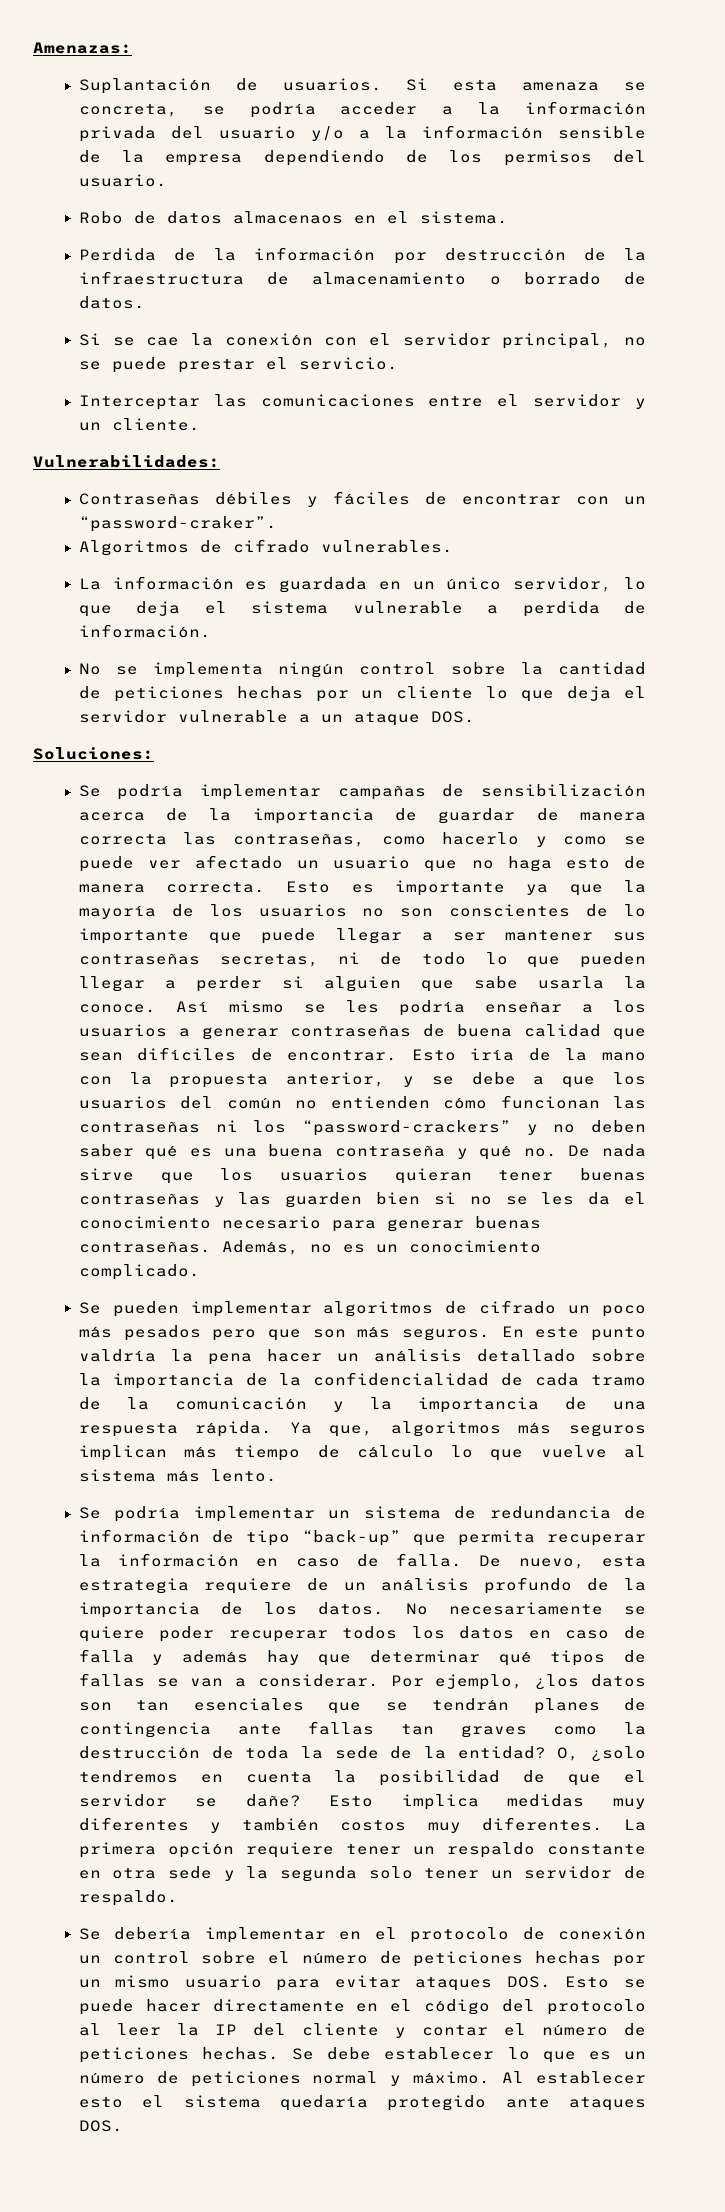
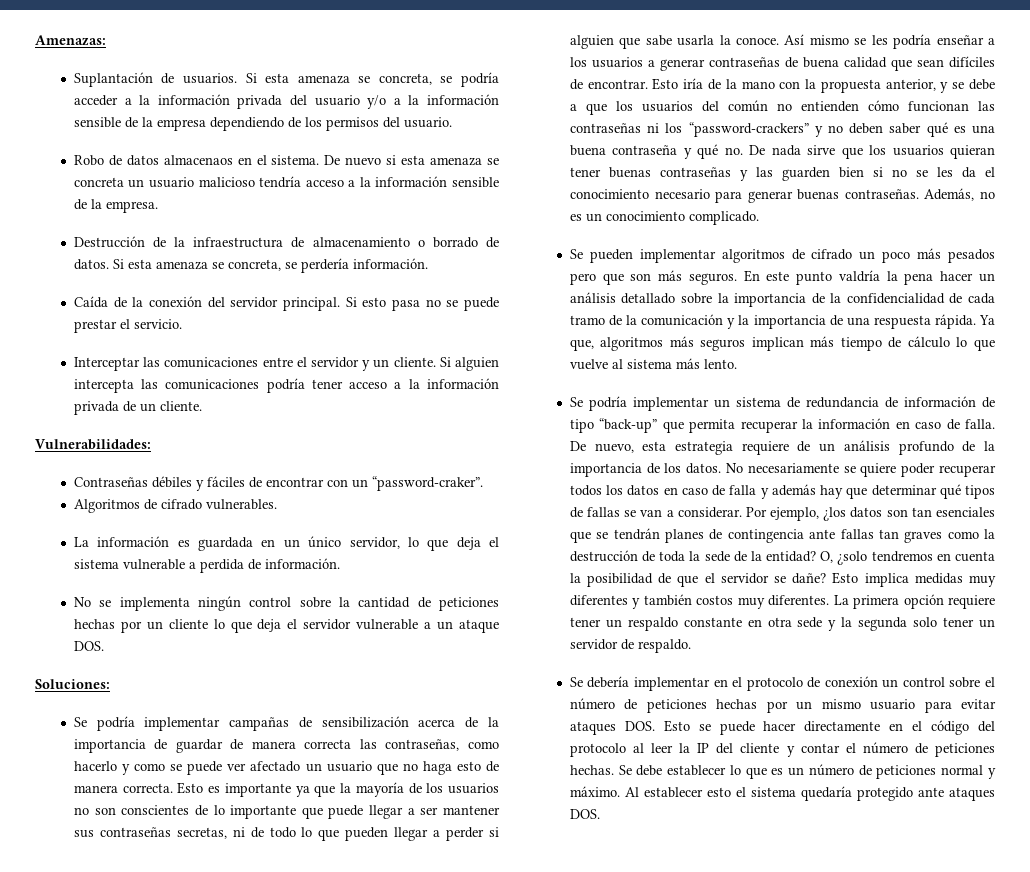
[78,247,566,264] // Perdida de la información por destrucción -> [324,155,499,166] [73,176,499,188] [73,199,158,213] [73,236,145,248] De nuevo si esta amenaza se concreta un usuario malicioso tendría acceso a la información sensible de la empresa. // Destrucción
[78,333,613,349] // Si se cae la conexión con el servidor principal, -> [112,258,428,273] [73,296,420,311] Si esta amenaza se concreta, se perdería información. // Caída de la conexión del servidor principal. Si esto pasa
(200, 424) none -> [439,357,499,371] [73,378,499,393] [73,401,202,415] Si alguien intercepta las comunicaciones podría tener acceso a la información privada de un cliente.

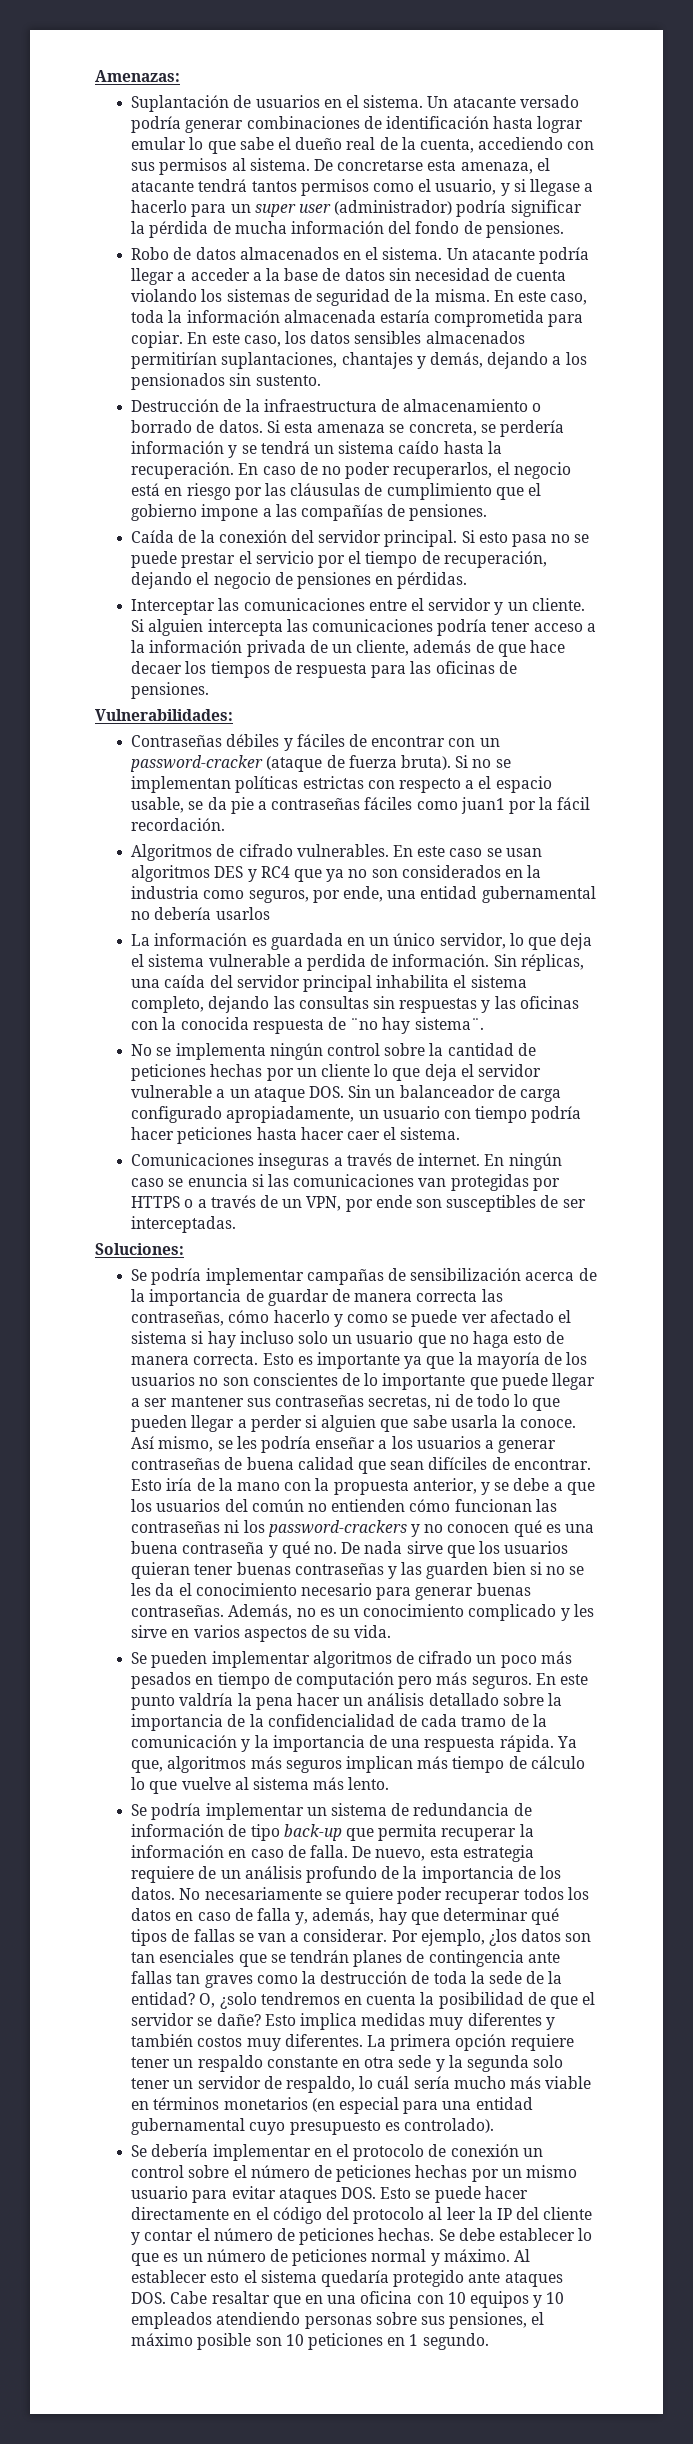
[183,72,499,87] [73,94,499,109] [73,117,452,131] usuarios. Si esta amenaza se concreta, se podría acceder a la información privada del usuario y/o a la información sensible de la empresa dependiendo de los permisos del usuario. -> [255,95,579,108] [131,116,584,133] [131,137,595,154] [131,158,550,175] [131,179,594,196] [131,200,582,217] [131,221,564,238] usuarios en el sistema. Un atacante versado podría generar combinaciones de identificación hasta lograr emular lo que sabe el dueño real de la cuenta, accediendo con sus permisos al sistema. De concretarse esta amenaza, el atacante tendrá tantos permisos como el usuario, y si llegase a hacerlo para un super user (administrador) podría significar la pérdida de mucha información del fondo de pensiones.
[163,155,499,166] [73,176,499,188] [73,199,158,213] almacenaos en el sistema. De nuevo si esta amenaza se concreta un usuario malicioso tendría acceso a la información sensible de la empresa. -> [239,247,589,264] [131,268,567,285] [131,289,588,306] [131,310,584,327] [131,331,525,348] [131,352,587,369] [131,373,321,390] almacenados en el sistema. Un atacante podría llegar a acceder a la base de datos sin necesidad de cuenta violando los sistemas de seguridad de la misma. En este caso, toda la información almacenada estaría comprometida para copiar. En este caso, los datos sensibles almacenados permitirían suplantaciones, chantajes y demás, dejando a los pensionados sin sustento.
[352,258,428,269] información. -> [131,441,502,458] [131,462,571,479] [131,483,541,500] [131,504,488,521] información y se tendrá un sistema caído hasta la recuperación. En caso de no poder recuperarlos, el negocio está en riesgo por las cláusulas de cumplimiento que el gobierno impone a las compañías de pensiones.
[133,319,182,329] servicio. -> [255,551,547,568] [131,572,468,589] servicio por el tiempo de recuperación, dejando el negocio de pensiones en pérdidas.
[159,401,202,411] cliente. -> [356,640,565,657] [131,661,517,678] [131,682,210,699] cliente, además de que hace decaer los tiempos de respuesta para las oficinas de pensiones.
[371,476,483,491] [73,499,277,513] “password-craker”. // Algoritmos de cifrado vulnerables. -> [130,755,511,772] [131,776,552,793] [131,797,591,814] [131,818,226,831] [131,844,542,861] [131,865,542,882] [131,886,596,903] [131,907,270,920] password-cracker (ataque de fuerza bruta). Si no se implementan políticas estrictas con respecto a el espacio usable, se da pie a contraseñas fáciles como juan1 por la fácil recordación. // Algoritmos de cifrado vulnerables. En este caso se usan algoritmos DES y RC4 que ya no son considerados en la industria como seguros, por ende, una entidad gubernamental no debería usarlos
(340, 563) none -> [493,954,584,971] [131,975,527,992] [131,996,579,1013] [131,1017,484,1034] Sin réplicas, una caída del servidor principal inhabilita el sistema completo, dejando las consultas sin respuestas y las oficinas con la conocida respuesta de ¨no hay sistema¨.
(104, 646) none -> [348,1085,561,1102] [131,1106,582,1123] [131,1127,461,1144] [131,1153,562,1170] [131,1174,560,1191] [131,1195,586,1212] [131,1216,237,1233] Sin un balanceador de carga configurado apropiadamente, un usuario con tiempo podría hacer peticiones hasta hacer caer el sistema. // Comunicaciones inseguras a través de internet. En ningún caso se enuncia si las comunicaciones van protegidas por HTTPS o a través de un VPN, por ende son susceptibles de ser interceptadas.
[467,741,499,749] como -> [228,1310,270,1323] cómo
(301, 766) none -> [557,1310,571,1323] [131,1331,329,1348] el sistema si hay incluso solo
[809,35,849,45] mismo -> [158,1436,214,1452] mismo,
[688,122,809,137] “password-crackers” -> [267,1520,407,1537] password-crackers
[849,123,922,134] deben saber -> [447,1524,510,1533] conocen
[688,211,759,225] complicado. -> [468,1604,594,1621] [131,1625,392,1642] complicado y les sirve en varios aspectos de su vida.
[569,273,652,285] pero que son -> [195,1672,433,1689] en tiempo de computación pero
[599,418,658,433] “back-up” -> [283,1824,342,1841] back-up
[760,484,816,499] y además -> [295,1908,375,1925] y, además,
[637,639,691,653] respaldo. -> [286,2076,592,2093] [131,2097,533,2114] [131,2118,495,2135] respaldo, lo cuál sería mucho más viable en términos monetarios (en especial para una entidad gubernamental cuyo presupuesto es controlado).
(600, 814) none -> [170,2291,565,2308] [131,2312,545,2329] [131,2333,489,2350] Cabe resaltar que en una oficina con 10 equipos y 10 empleados atendiendo personas sobre sus pensiones, el máximo posible son 10 peticiones en 1 segundo.

